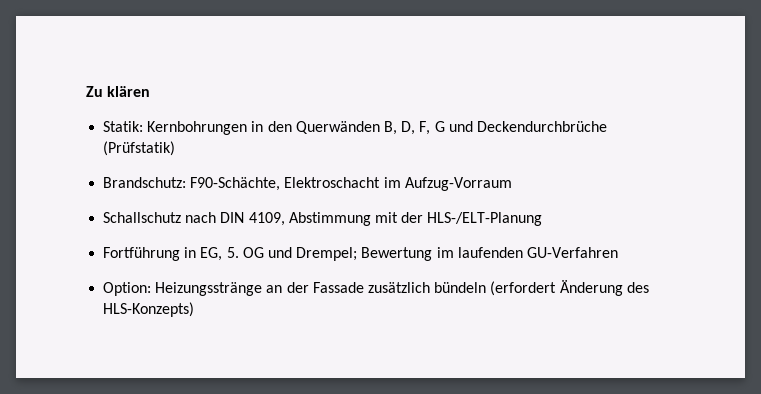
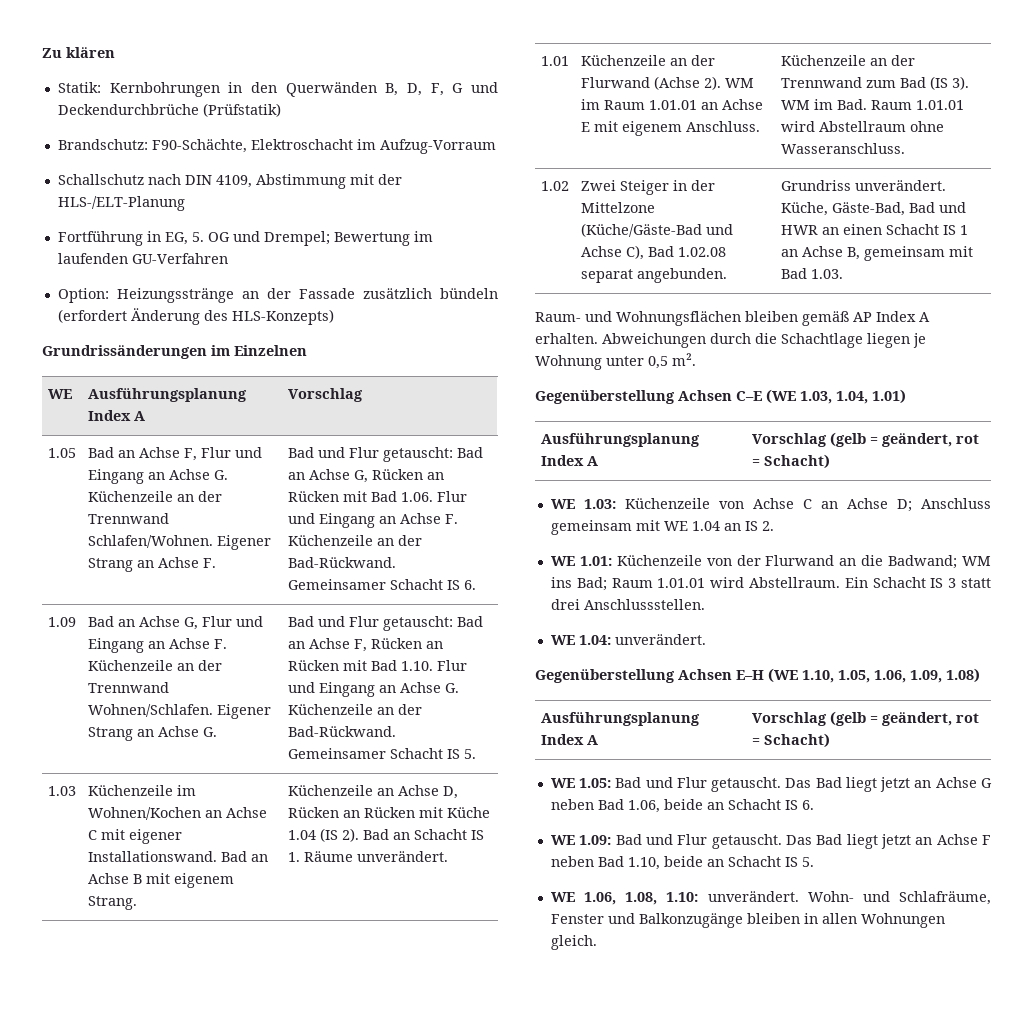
(195, 309) none -> [42,345,307,359] [47,389,72,399] [87,388,247,402] [87,410,145,421] [287,388,363,402] [47,448,76,458] [87,447,262,461] [87,469,228,484] [87,491,222,502] [87,513,169,524] [87,535,271,550] [87,557,216,572] [287,447,483,462] [287,469,444,483] [287,491,467,502] [287,513,458,528] [287,535,422,546] [287,557,396,568] [287,579,476,590] [47,617,76,627] [87,616,263,630] [87,638,227,653] [87,660,222,671] [87,682,169,693] [87,704,271,719] [87,726,217,741] [287,616,483,631] [287,638,443,652] [287,660,467,671] [287,682,459,697] [287,704,422,715] [287,726,396,737] [287,748,476,759] [47,786,76,796] [87,785,196,796] [87,807,267,820] [87,829,182,844] [87,851,268,862] [87,873,234,888] [87,896,137,910] [287,785,458,799] [287,807,490,818] [287,828,484,842] [287,851,448,862] [540,56,569,66] [580,55,715,66] [580,76,754,90] [580,99,763,110] [580,121,760,136] [780,55,915,66] [780,76,969,90] [780,99,964,110] [780,121,944,132] [780,143,905,154] [540,181,569,191] [580,180,715,195] [580,202,655,213] [580,223,733,237] [580,245,726,260] [580,268,727,283] [780,180,946,191] [780,202,966,216] [780,224,968,235] [780,246,973,261] [780,268,843,279] [535,311,930,326] [535,333,926,348] [535,353,696,370] [535,389,906,404] [540,433,700,447] [540,455,598,466] [751,432,979,447] [751,454,830,469] [550,498,991,512] [550,520,774,535] [550,555,991,569] [550,577,991,591] [550,599,705,610] [550,634,706,645] [535,668,980,683] [540,712,700,726] [540,734,598,745] [751,711,979,726] [751,733,830,748] [550,777,992,792] [550,799,814,813] [550,834,991,849] [550,856,814,870] [550,891,991,905] [550,913,945,928] [550,935,597,950] // Grundrissänderungen im Einzelnen // WE | Ausführungsplanung Index A | Vorschlag // 1.05 | Bad an Achse F, Flur und Eingang an Achse G. Küchenzeile an der Trennwand Schlafen/Wohnen. Eigener Strang an Achse F. | Bad und Flur getauscht: Bad an Achse G, Rücken an Rücken mit Bad 1.06. Flur und Eingang an Achse F. Küchenzeile an der Bad-Rückwand. Gemeinsamer Schacht IS 6. // 1.09 | Bad an Achse G, Flur und Eingang an Achse F. Küchenzeile an der Trennwand Wohnen/Schlafen. Eigener Strang an Achse G. | Bad und Flur getauscht: Bad an Achse F, Rücken an Rücken mit Bad 1.10. Flur und Eingang an Achse G. Küchenzeile an der Bad-Rückwand. Gemeinsamer Schacht IS 5. // 1.03 | Küchenzeile im Wohnen/Kochen an Achse C mit eigener Installationswand. Bad an Achse B mit eigenem Strang. | Küchenzeile an Achse D, Rücken an Rücken mit Küche 1.04 (IS 2). Bad an Schacht IS 1. Räume unverändert. // 1.01 | Küchenzeile an der Flurwand (Achse 2). WM im Raum 1.01.01 an Achse E mit eigenem Anschluss. | Küchenzeile an der Trennwand zum Bad (IS 3). WM im Bad. Raum 1.01.01 wird Abstellraum ohne Wasseranschluss. // 1.02 | Zwei Steiger in der Mittelzone (Küche/Gäste-Bad und Achse C), Bad 1.02.08 separat angebunden. | Grundriss unverändert. Küche, Gäste-Bad, Bad und HWR an einen Schacht IS 1 an Achse B, gemeinsam mit Bad 1.03. // Raum- und Wohnungsflächen bleiben gemäß AP Index A erhalten. Abweichungen durch die Schachtlage liegen je Wohnung unter 0,5 m². // Gegenüberstellung Achsen C–E (WE 1.03, 1.04, 1.01) // Ausführungsplanung Index A | Vorschlag (gelb = geändert, rot = Schacht) // WE 1.03: Küchenzeile von Achse C an Achse D; Anschluss gemeinsam mit WE 1.04 an IS 2. // WE 1.01: Küchenzeile von der Flurwand an die Badwand; WM ins Bad; Raum 1.01.01 wird Abstellraum. Ein Schacht IS 3 statt drei Anschlussstellen. // WE 1.04: unverändert. // Gegenüberstellung Achsen E–H (WE 1.10, 1.05, 1.06, 1.09, 1.08) // Ausführungsplanung Index A | Vorschlag (gelb = geändert, rot = Schacht) // WE 1.05: Bad und Flur getauscht. Das Bad liegt jetzt an Achse G neben Bad 1.06, beide an Schacht IS 6. // WE 1.09: Bad und Flur getauscht. Das Bad liegt jetzt an Achse F neben Bad 1.10, beide an Schacht IS 5. // WE 1.06, 1.08, 1.10: unverändert. Wohn- und Schlafräume, Fenster und Balkonzugänge bleiben in allen Wohnungen gleich.

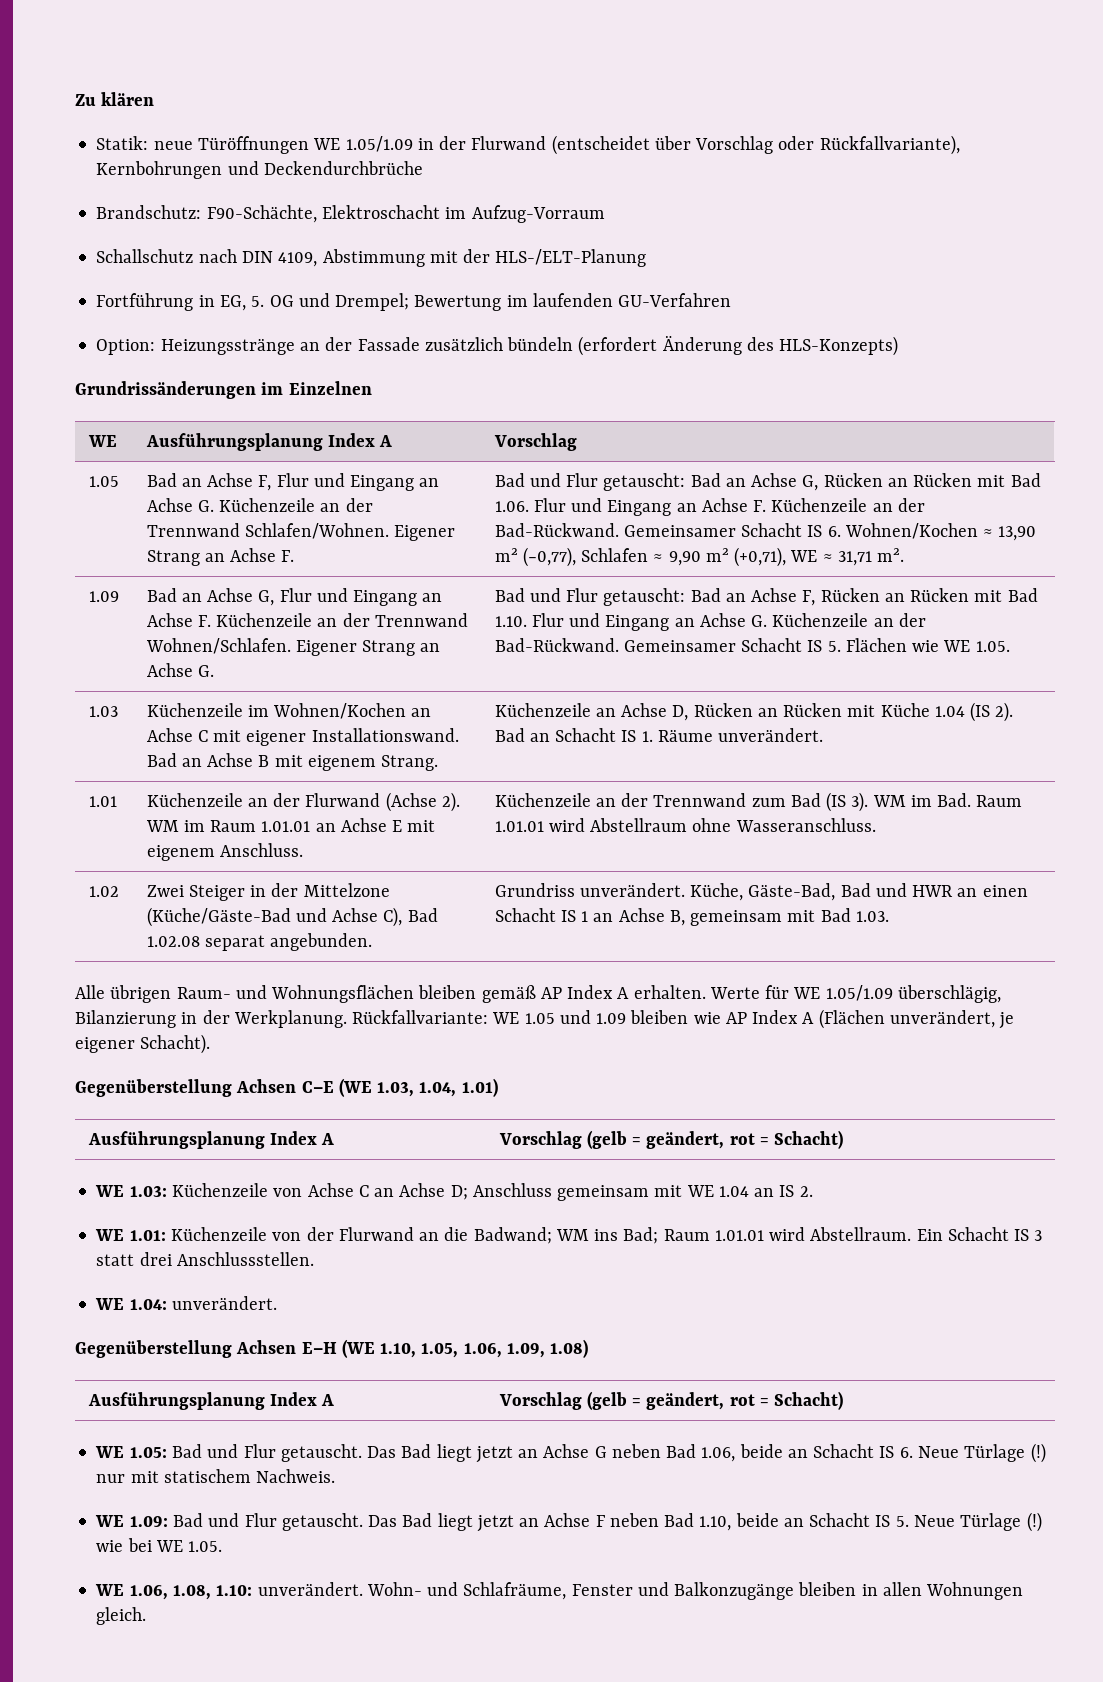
[109,82,464,97] Kernbohrungen in den Querwänden B, D, F, G -> [153,135,960,155] [96,161,223,179] neue Türöffnungen WE 1.05/1.09 in der Flurwand (entscheidet über Vorschlag oder Rückfallvariante), Kernbohrungen
[202,103,281,117] (Prüfstatik) -> (423, 168) none
(476, 585) none -> [844,523,1037,541] [494,547,905,567] Wohnen/Kochen ≈ 13,90 m² (−0,77), Schlafen ≈ 9,90 m² (+0,71), WE ≈ 31,71 m².
(476, 754) none -> [845,638,1010,652] Flächen wie WE 1.05.
(843, 274) none -> [75,985,172,1003] Alle übrigen
[602,333,926,348] [535,353,696,370] Abweichungen durch die Schachtlage liegen je Wohnung unter 0,5 m². -> [709,985,1001,1003] [75,1009,1015,1029] [75,1034,211,1054] Werte für WE 1.05/1.09 überschlägig, Bilanzierung in der Werkplanung. Rückfallvariante: WE 1.05 und 1.09 bleiben wie AP Index A (Flächen unverändert, je eigener Schacht).
(814, 805) none -> [918,1443,1046,1463] [96,1469,336,1483] Neue Türlage (!) nur mit statischem Nachweis.
(814, 862) none -> [914,1512,1042,1532] [96,1538,223,1552] Neue Türlage (!) wie bei WE 1.05.

